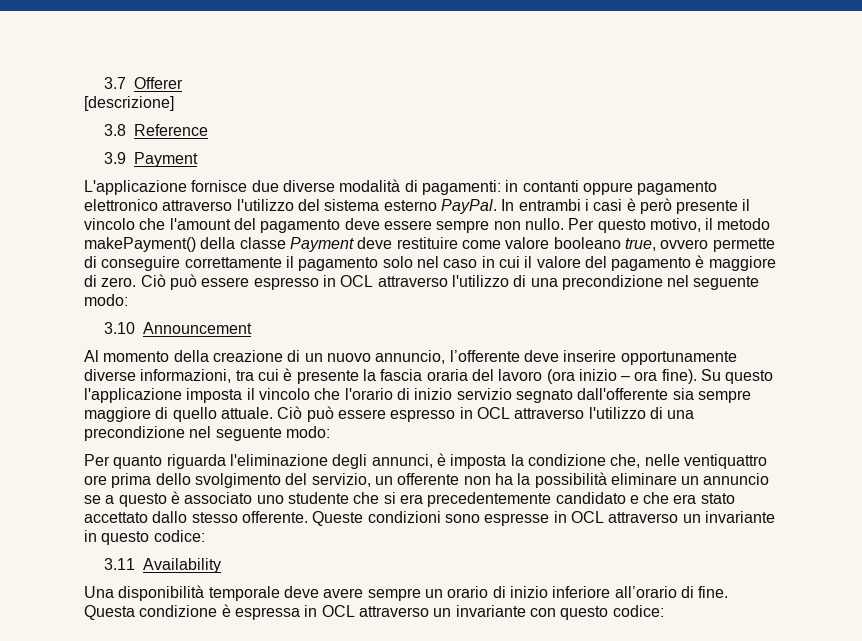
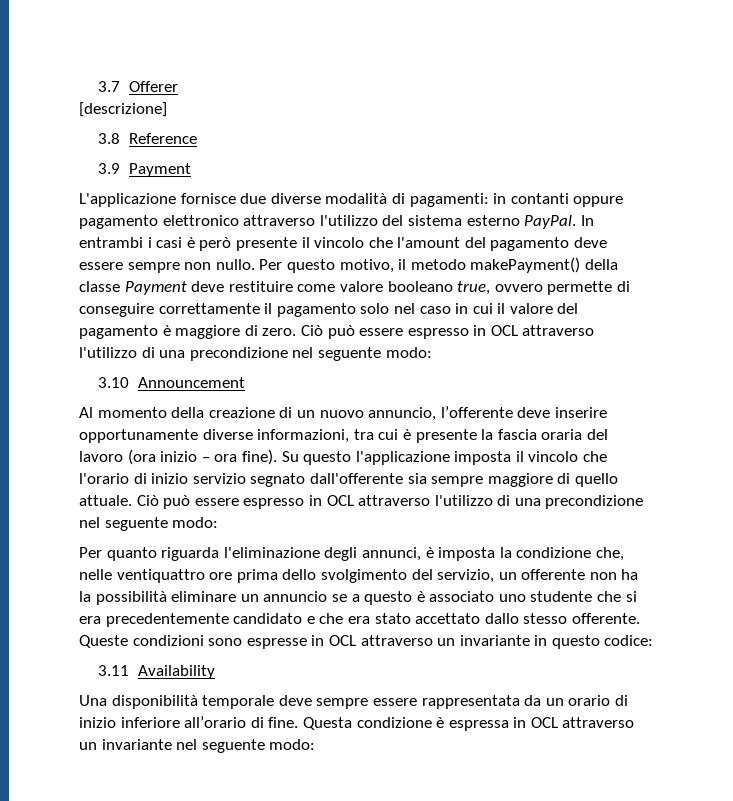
[323,588,421,601] avere sempre -> [316,695,542,709] sempre essere rappresentata da
[529,605,664,620] con questo codice: -> [176,739,316,753] nel seguente modo:

